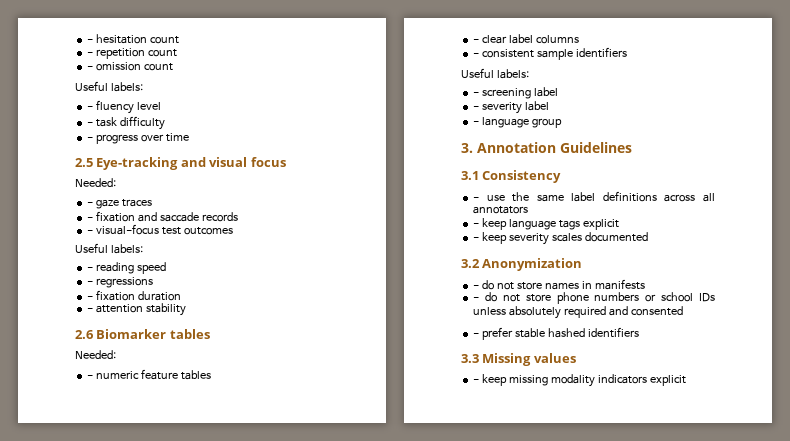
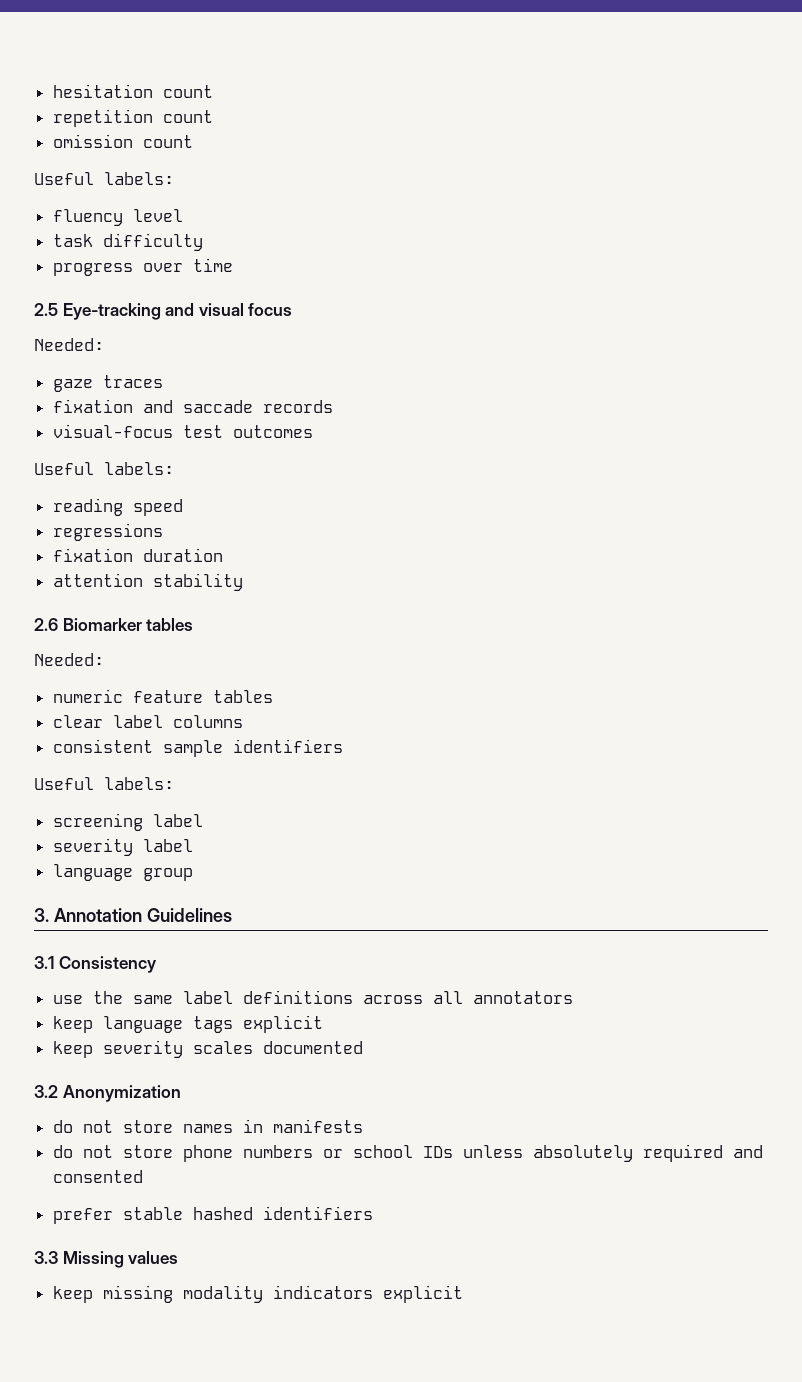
[87,39,94,43] - -> (52, 91) none
[87,52,94,56] - -> (213, 91) none
[87,66,94,70] - -> (213, 116) none
[87,106,94,110] - -> (174, 178) none
[87,122,94,126] - -> (183, 215) none
[87,137,94,141] - -> (203, 242) none
[87,202,94,206] - -> (104, 344) none
[87,217,94,221] - -> (163, 381) none
[87,230,94,234] - -> (333, 406) none
[87,267,94,271] - -> (174, 468) none
[87,281,94,285] - -> (183, 507) none
[87,296,94,300] - -> (163, 532) none
[87,308,94,312] - -> (223, 555) none
[87,375,94,379] - -> (104, 659) none
[473,39,480,43] - -> (273, 696) none
[473,53,480,57] - -> (243, 721) none
[473,92,480,96] - -> (174, 783) none
[473,106,480,110] - -> (203, 820) none
[473,121,480,125] - -> (193, 845) none
[473,197,480,201] - -> (157, 964) none
[473,223,480,227] - -> (573, 997) none
[473,237,480,241] - -> (323, 1024) none
[473,285,480,289] - -> (181, 1093) none
[473,297,480,301] - -> (363, 1126) none
[473,333,480,337] - -> (143, 1176) none
[473,379,480,383] - -> (179, 1257) none

